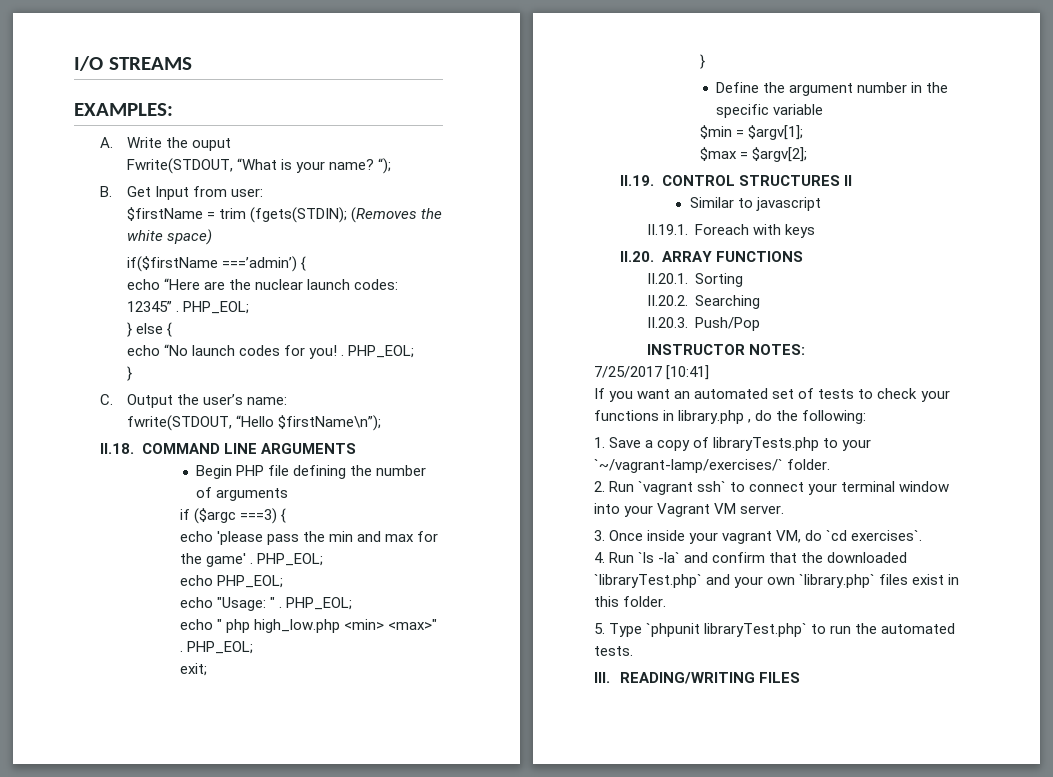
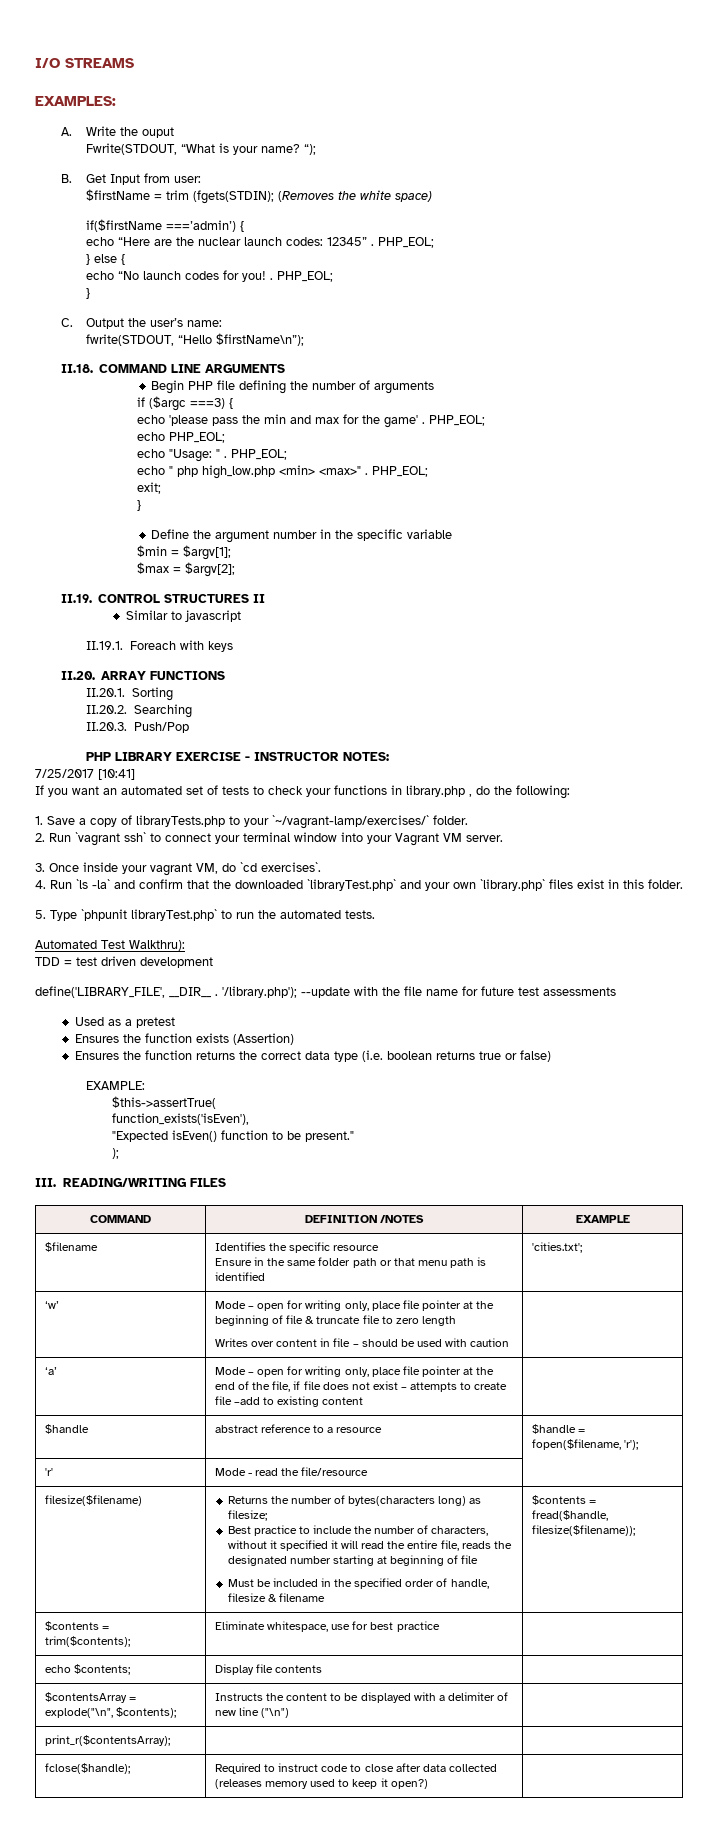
(761, 324) none -> [86,752,251,761] PHP LIBRARY EXERCISE -
[594,672,801,684] III. READING/WRITING FILES -> [35,940,185,951] [35,956,213,968] [35,986,616,998] [74,1017,175,1028] [74,1033,294,1045] [74,1050,551,1062] [86,1081,146,1090] [111,1096,216,1109] [111,1113,249,1125] [111,1130,354,1142] [111,1148,119,1159] [35,1178,226,1187] [90,1215,151,1223] [304,1215,425,1223] [575,1215,630,1223] [45,1242,99,1252] [215,1242,380,1253] [215,1257,487,1268] [215,1272,266,1281] [532,1242,583,1253] [45,1301,60,1309] [215,1300,495,1311] [215,1315,456,1326] [215,1338,510,1347] [45,1367,58,1375] [215,1366,495,1377] [215,1381,508,1392] [215,1396,364,1407] [45,1424,90,1434] [215,1424,383,1433] [532,1424,586,1434] [532,1439,639,1450] [45,1468,54,1476] [215,1467,369,1476] [45,1495,143,1506] [227,1495,482,1506] [227,1510,267,1521] [227,1525,489,1536] [227,1540,512,1551] [227,1555,479,1566] [227,1578,489,1589] [227,1593,325,1602] [532,1495,597,1505] [532,1510,609,1521] [532,1525,636,1536] [45,1621,110,1631] [45,1636,131,1647] [215,1621,440,1632] [45,1664,131,1675] [215,1664,323,1675] [45,1692,137,1703] [45,1707,177,1718] [215,1692,509,1703] [215,1707,290,1718] [45,1735,171,1746] [45,1763,131,1774] [215,1763,497,1774] [215,1778,428,1789] Automated Test Walkthru): // TDD = test driven development // define('LIBRARY_FILE', __DIR__ . '/library.php'); --update with the file name for future test assessments // Used as a pretest // Ensures the function exists (Assertion) // Ensures the function returns the correct data type (i.e. boolean returns true or false) // EXAMPLE: // $this->assertTrue( // function_exists('isEven'), // "Expected isEven() function to be present." // ); // III. READING/WRITING FILES // COMMAND | DEFINITION /NOTES | EXAMPLE // $filename | Identifies the specific resource // Ensure in the same folder path or that menu path is identified | 'cities.txt'; // ‘w’ | Mode – open for writing only, place file pointer at the beginning of file & truncate file to zero length // Writes over content in file – should be used with caution | // ‘a’ | Mode – open for writing only, place file pointer at the end of the file, if file does not exist – attempts to create file –add to existing content | // $handle | abstract reference to a resource | $handle = fopen($filename, 'r'); // 'r' | Mode - read the file/resource | // filesize($filename) | Returns the number of bytes(characters long) as filesize; // Best practice to include the number of characters, without it specified it will read the entire file, reads the designated number starting at beginning of file // Must be included in the specified order of handle, filesize & filename | $contents = fread($handle, filesize($filename)); // $contents = trim($contents); | Eliminate whitespace, use for best practice | // echo $contents; | Display file contents | // $contentsArray = explode("\n", $contents); | Instructs the content to be displayed with a delimiter of new line ("\n") | // print_r($contentsArray); | | // fclose($handle); | Required to instruct code to close after data collected (releases memory used to keep it open?) |

